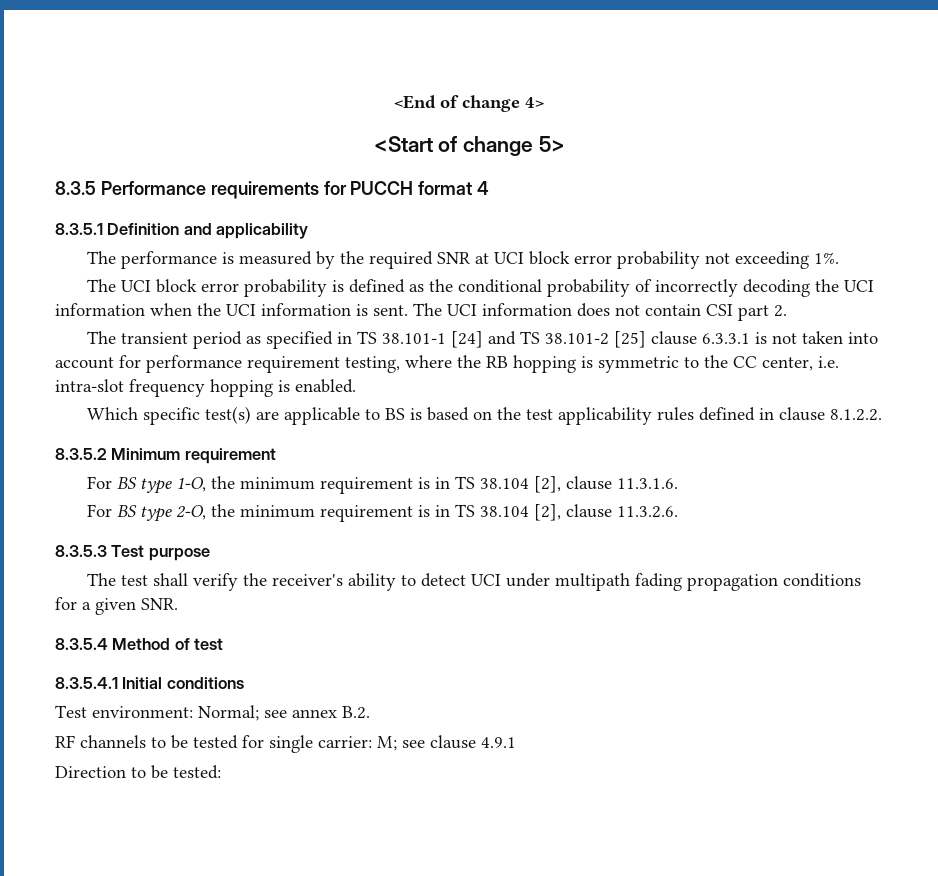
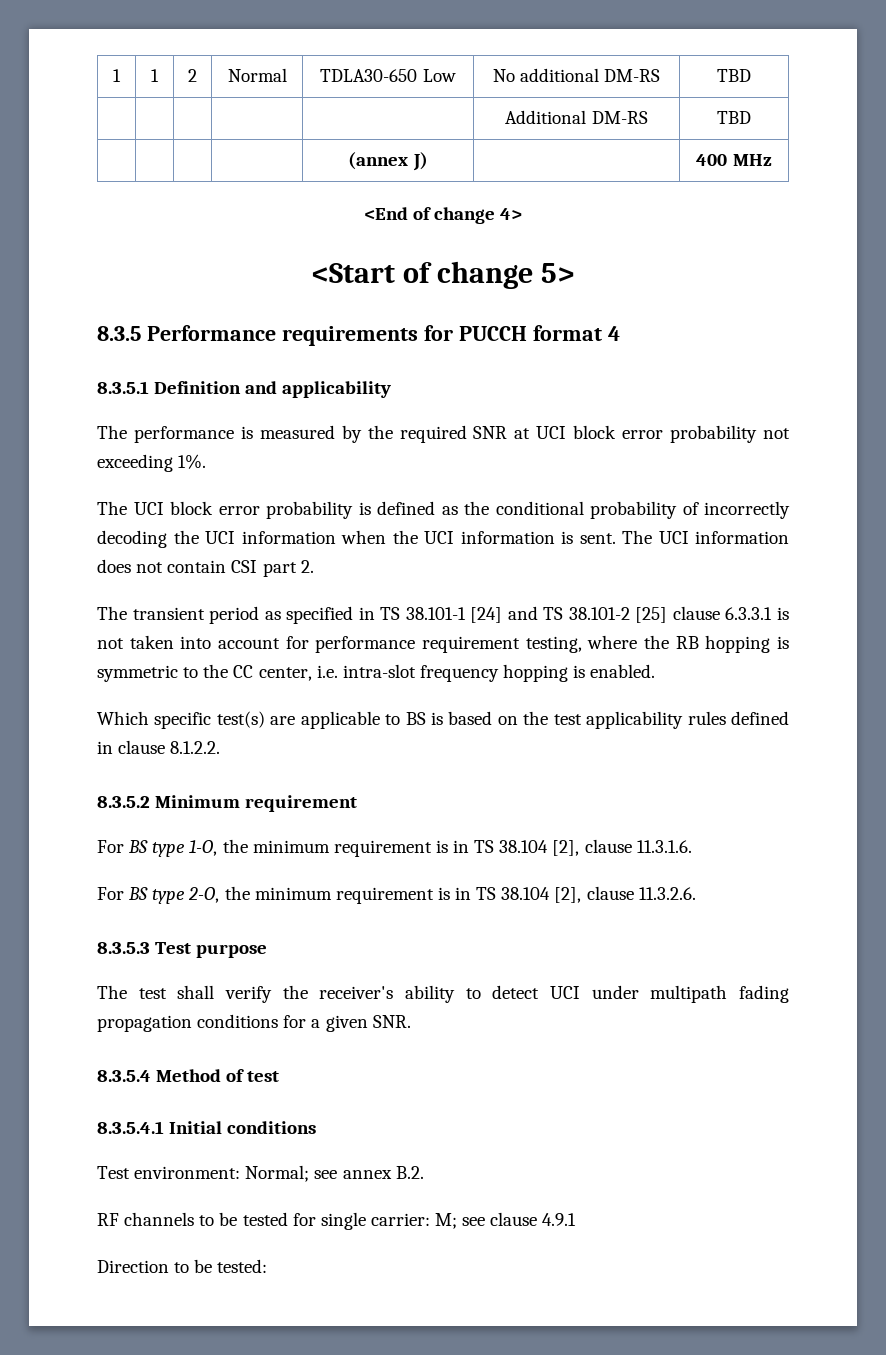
(394, 102) none -> [113,69,121,82] [151,69,159,82] [188,69,197,82] [227,68,287,82] [320,69,456,82] [492,68,661,82] [717,69,751,82] [505,110,648,124] [717,111,751,124] [348,152,428,171] [696,154,772,166] 1 | 1 | 2 | Normal | TDLA30-650 Low | No additional DM-RS | TBD // | | | | | Additional DM-RS | TBD // | | | | (annex J) | | 400 MHz //

